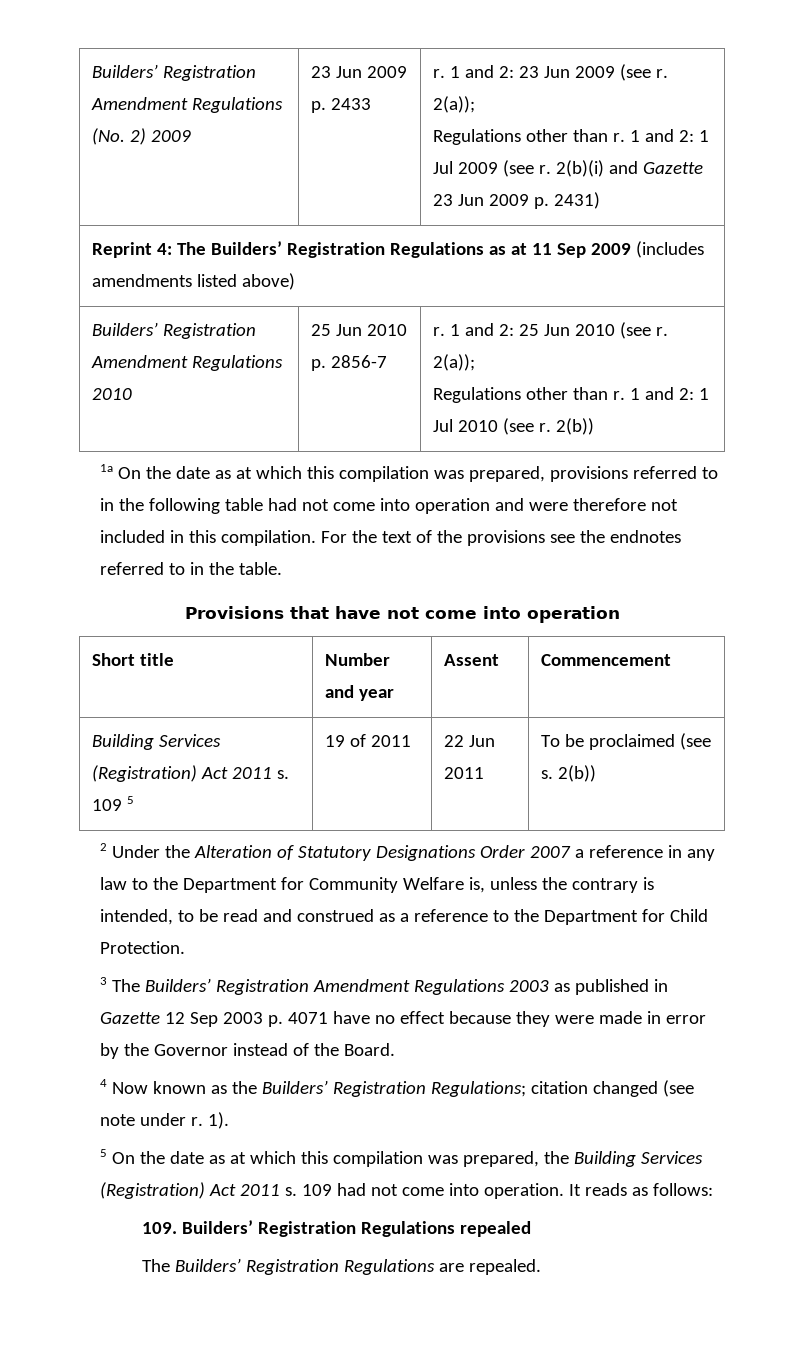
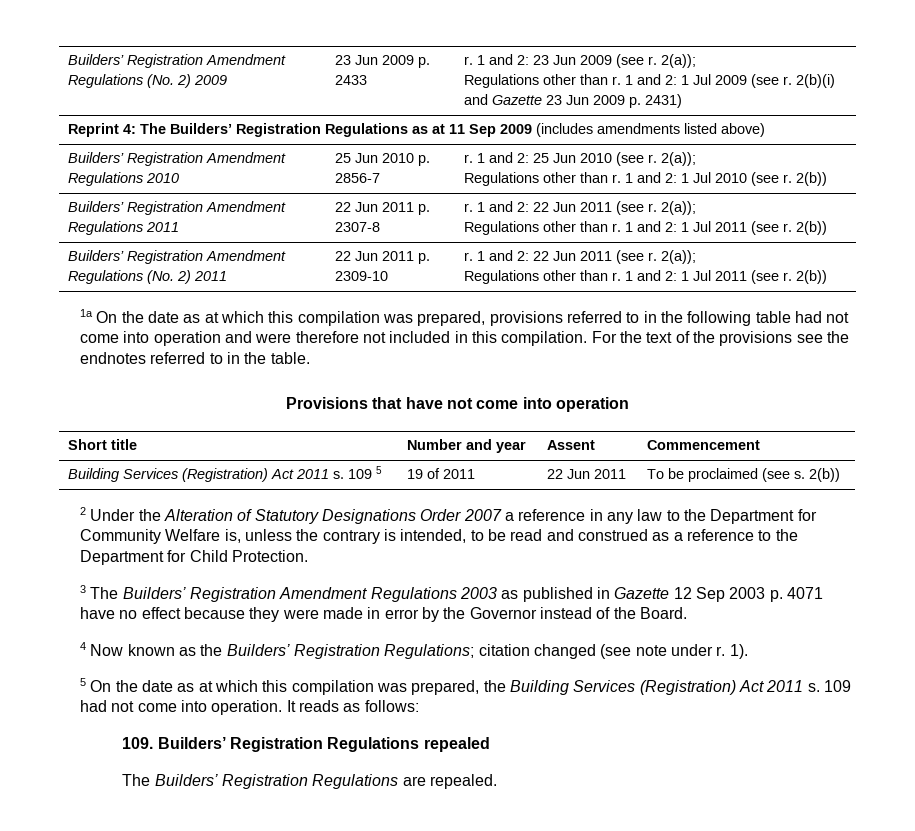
(594, 426) none -> [67,201,286,215] [67,221,179,235] [334,202,430,215] [334,222,380,232] [463,201,696,215] [463,221,827,235] [67,250,286,264] [67,270,227,284] [334,251,430,264] [334,271,388,281] [463,250,696,264] [463,270,827,284] // Builders’ Registration Amendment Regulations 2011 | 22 Jun 2011 p. 2307-8 | r. 1 and 2: 22 Jun 2011 (see r. 2(a)); // Regulations other than r. 1 and 2: 1 Jul 2011 (see r. 2(b)) // Builders’ Registration Amendment Regulations (No. 2) 2011 | 22 Jun 2011 p. 2309-10 | r. 1 and 2: 22 Jun 2011 (see r. 2(a)); // Regulations other than r. 1 and 2: 1 Jul 2011 (see r. 2(b))

